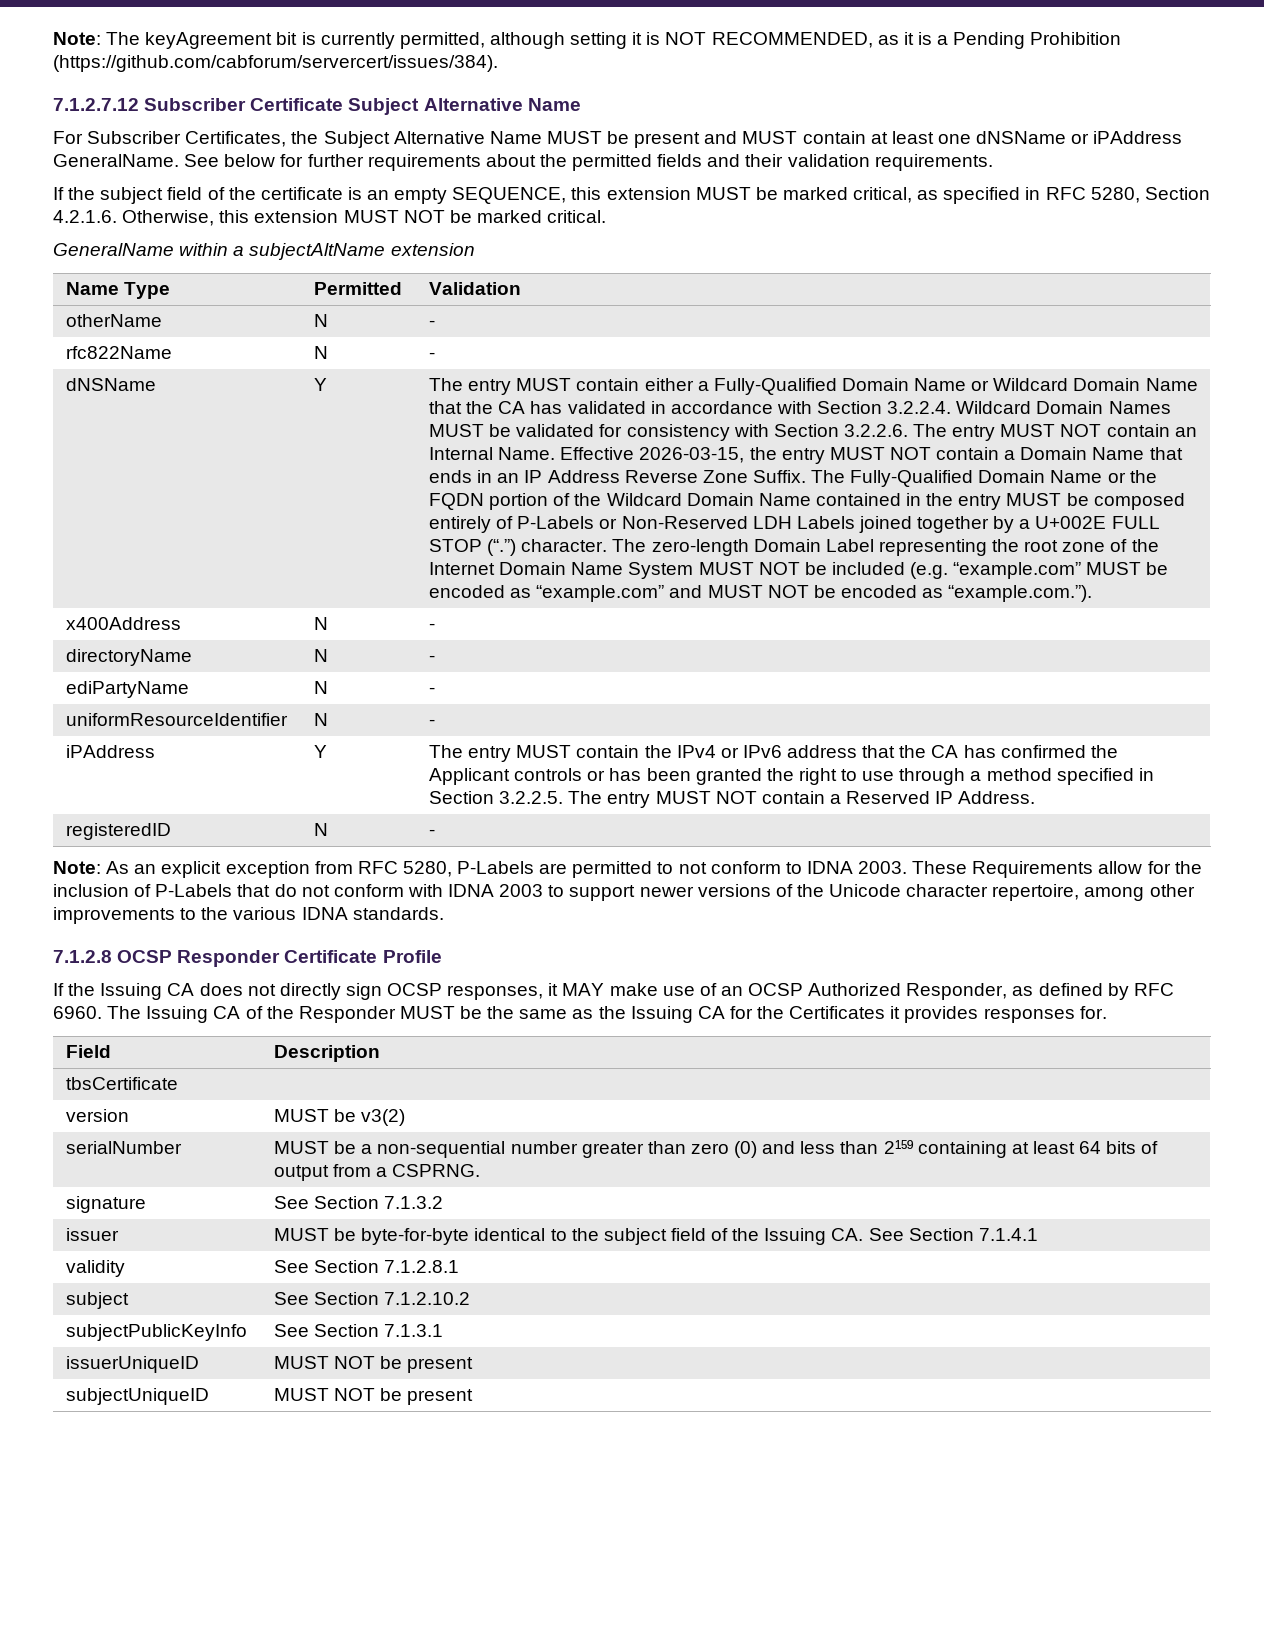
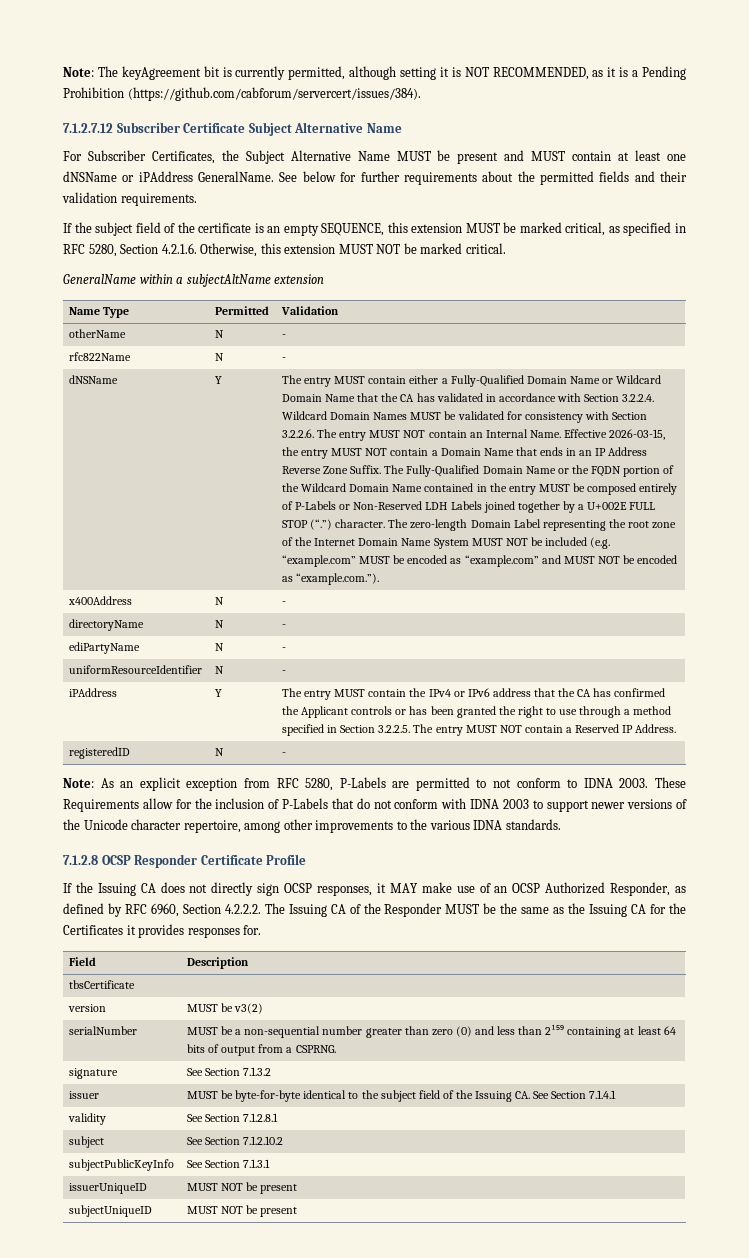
[53,1006,102,1019] 6960. -> [150,903,261,917] 6960, Section 4.2.2.2.

